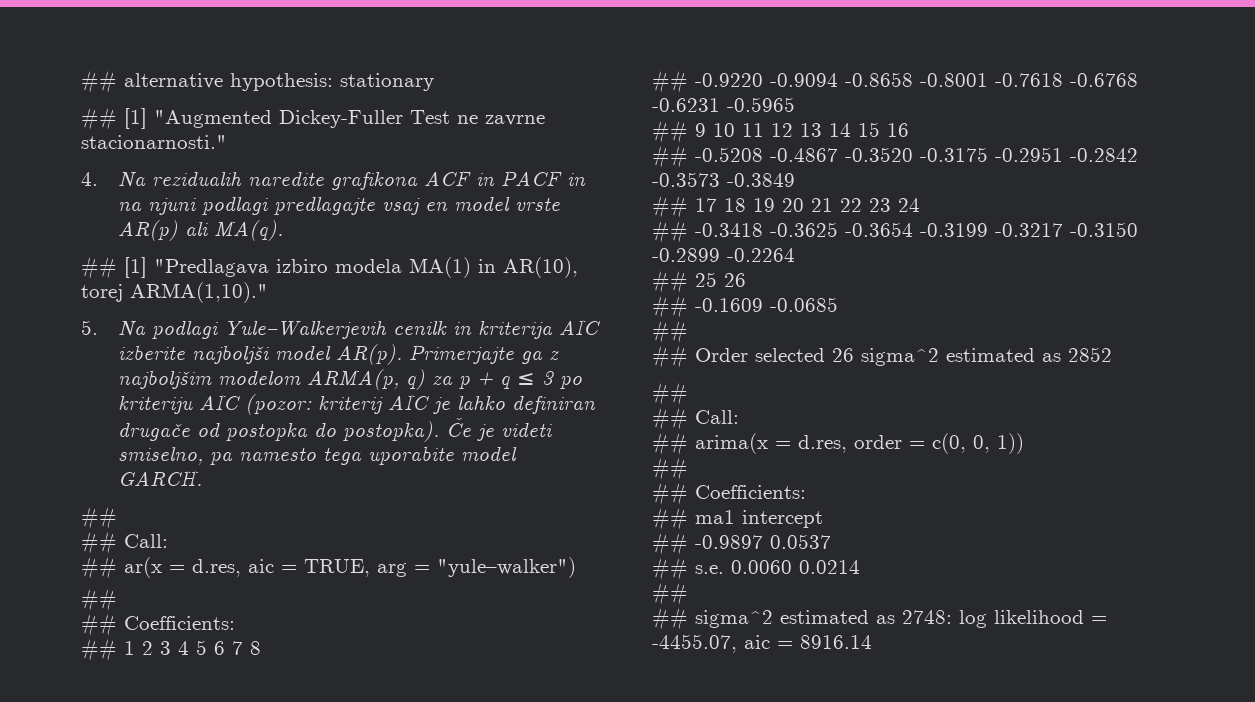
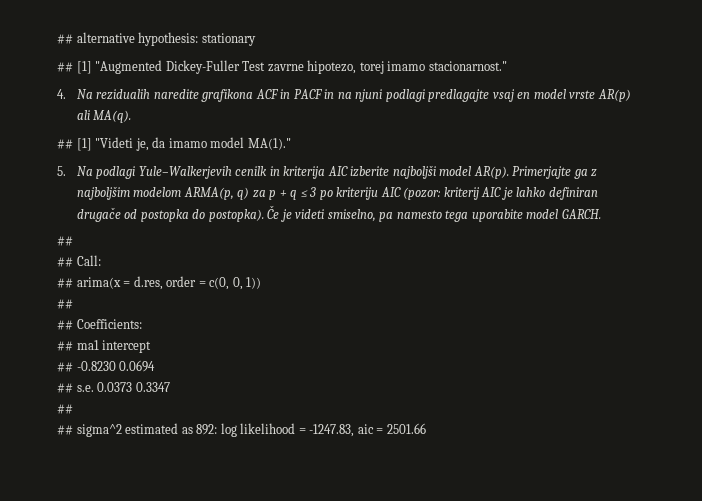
[457,115,545,126] [81,135,227,149] ne zavrne stacionarnosti." -> [267,60,507,74] zavrne hipotezo, torej imamo stacionarnost."
[154,257,578,278] [81,282,268,303] "Predlagava izbiro modela MA(1) in AR(10), torej ARMA(1,10)." -> [95,137,291,151] "Videti je, da imamo model MA(1)."
[81,556,576,579] [81,588,117,611] [81,613,235,636] [81,638,261,661] [652,70,1138,93] [652,97,795,112] [652,120,909,143] [652,145,1138,168] [652,172,795,187] [652,195,920,218] [652,220,1138,243] [652,248,795,262] [652,270,746,293] [652,295,838,318] [652,320,688,343] [652,345,1112,368] [652,382,688,405] [652,407,739,430] // ## ar(x = d.res, aic = TRUE, arg = "yule–walker") // ## // ## Coefficients: // ## 1 2 3 4 5 6 7 8 // ## -0.9220 -0.9094 -0.8658 -0.8001 -0.7618 -0.6768 -0.6231 -0.5965 // ## 9 10 11 12 13 14 15 16 // ## -0.5208 -0.4867 -0.3520 -0.3175 -0.2951 -0.2842 -0.3573 -0.3849 // ## 17 18 19 20 21 22 23 24 // ## -0.3418 -0.3625 -0.3654 -0.3199 -0.3217 -0.3150 -0.2899 -0.2264 // ## 25 26 // ## -0.1609 -0.0685 // ## // ## Order selected 26 sigma^2 estimated as 2852 // ## // ## Call: -> (101, 260) none
[695,534,831,549] -0.9897 0.0537 -> [76,360,156,372] -0.8230 0.0694
[731,560,860,574] 0.0060 0.0214 -> [97,382,170,392] 0.0373 0.3347
[902,610,952,624] 2748: -> [196,424,218,435] 892:
[652,634,872,653] -4455.07, aic = 8916.14 -> [309,423,426,437] -1247.83, aic = 2501.66

